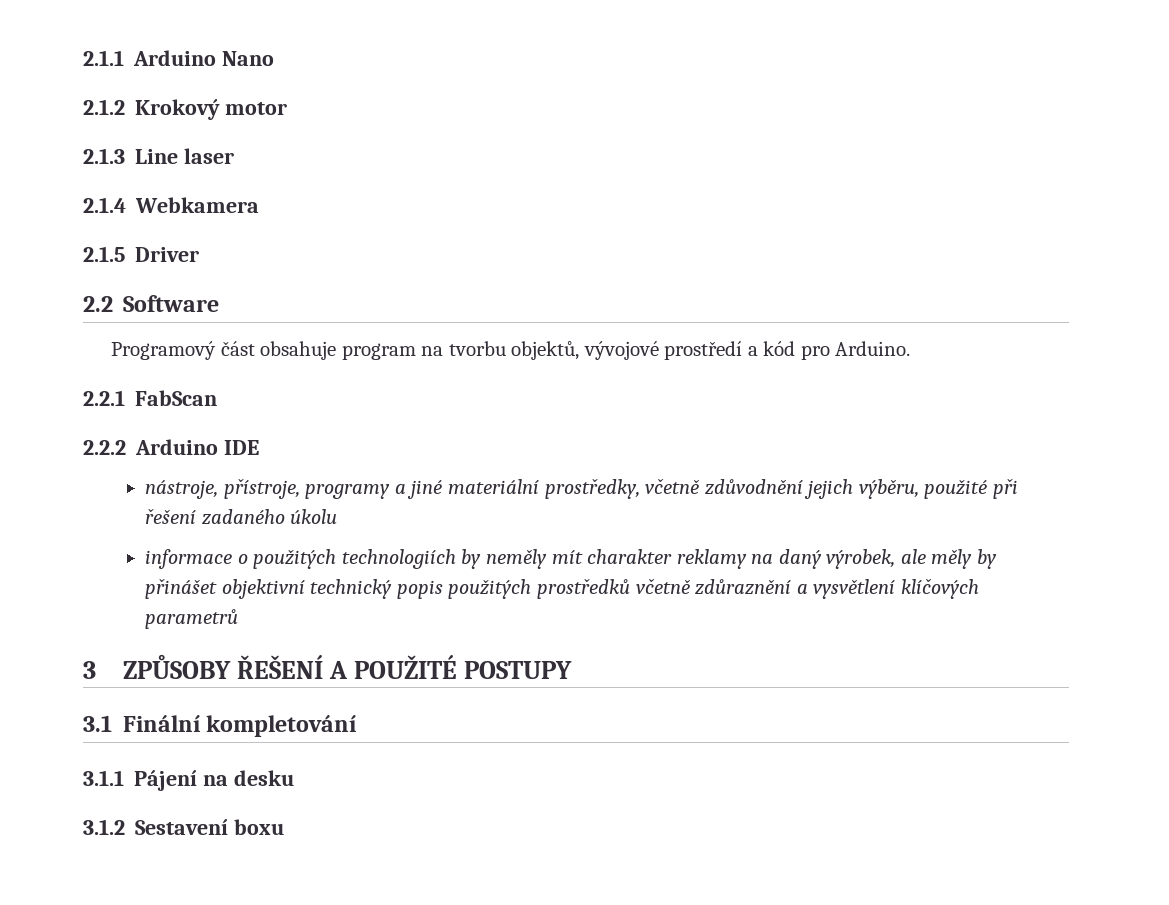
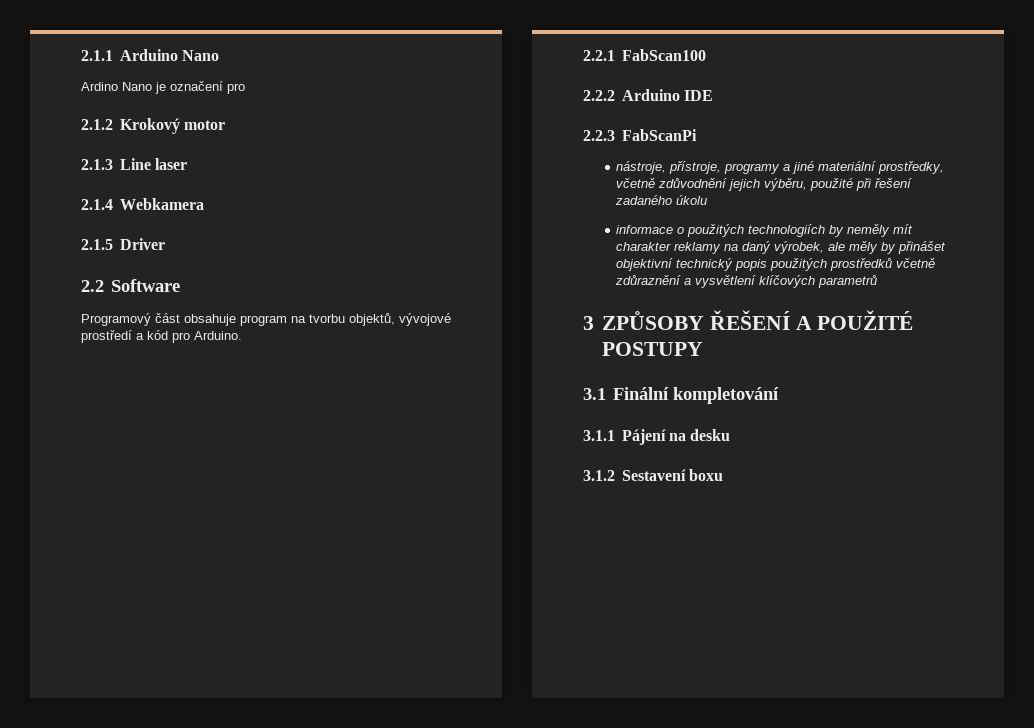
(275, 58) none -> [81,81,245,94] // Ardino Nano je označení pro
[135,390,218,406] FabScan -> [621,49,706,61] FabScan100
(260, 447) none -> [583,129,697,141] // 2.2.3 FabScanPi

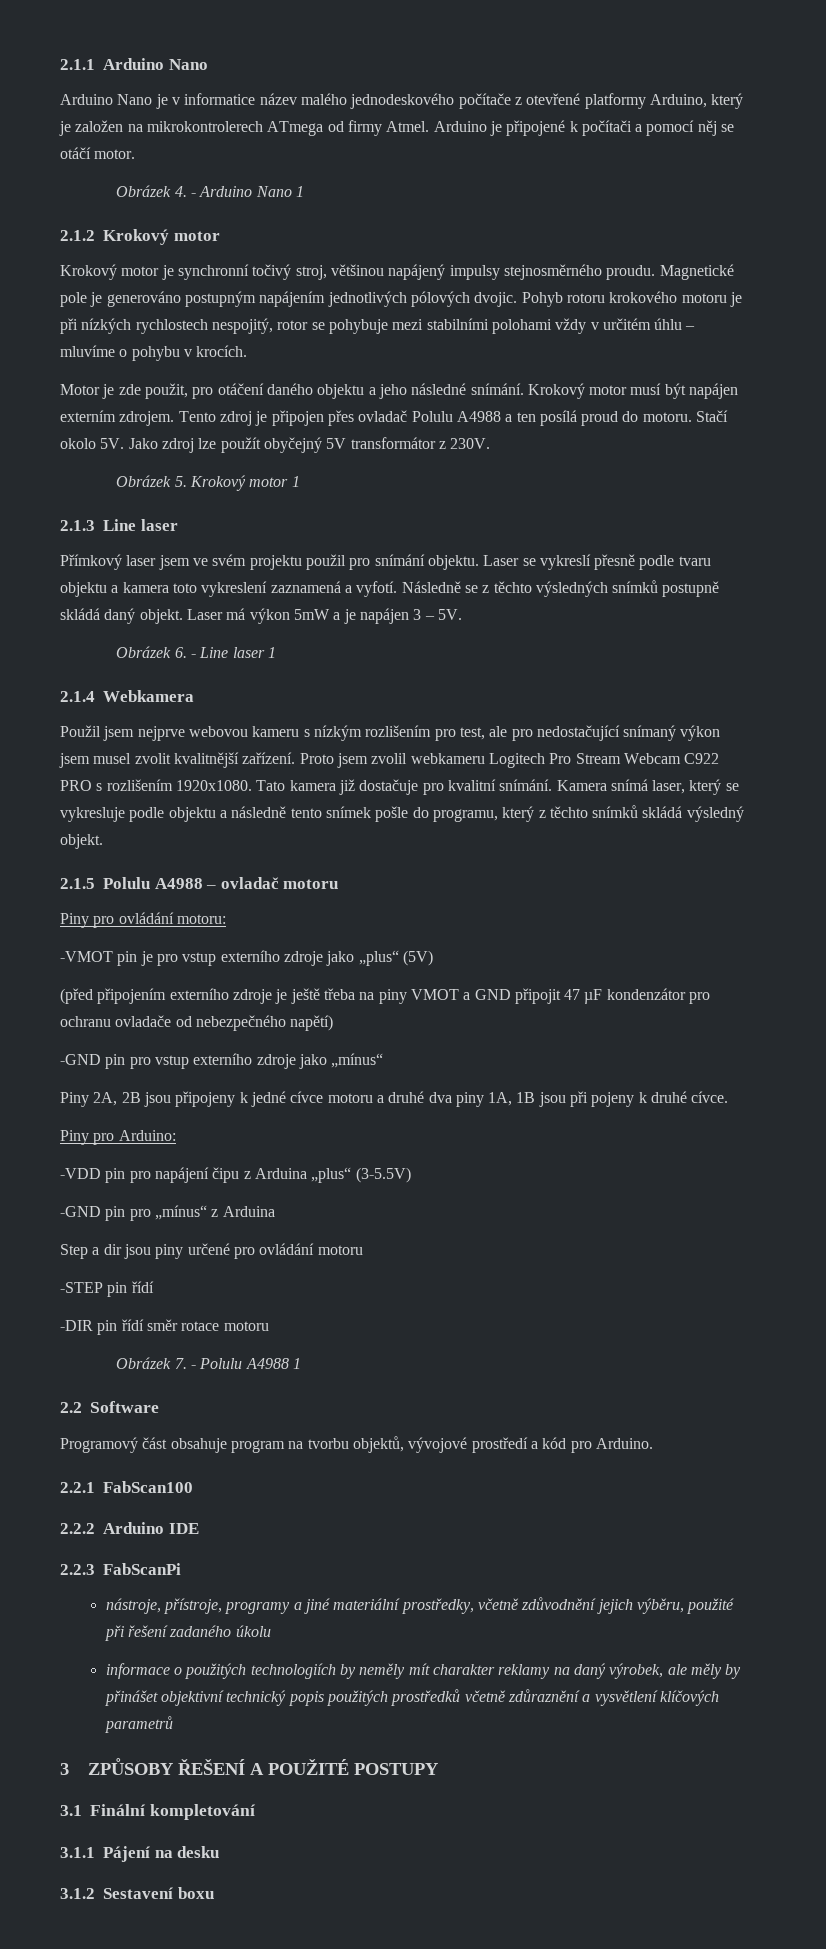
[81,82,118,91] Ardino -> [60,94,113,105] Arduino
[170,81,245,94] [81,118,225,134] [81,158,187,170] [81,198,204,210] [81,238,165,250] označení pro // 2.1.2 Krokový motor // 2.1.3 Line laser // 2.1.4 Webkamera // 2.1.5 Driver -> [171,93,744,109] [59,120,735,136] [60,147,136,159] [116,185,305,197] [60,229,220,245] [60,264,734,280] [60,291,742,307] [60,318,696,334] [60,345,248,361] [60,383,739,399] [60,410,729,426] [60,437,491,453] [116,475,300,491] [60,519,178,531] [60,554,711,570] [60,580,720,597] [60,608,462,624] [116,646,277,658] [60,690,194,702] [60,725,721,741] [59,752,720,768] [60,779,739,795] [60,805,744,822] [60,834,103,849] [60,877,339,889] [60,912,226,928] [60,950,433,966] [60,988,711,1004] [60,1015,334,1031] [60,1053,384,1069] [60,1091,729,1107] [60,1130,176,1145] [60,1167,411,1183] [60,1205,275,1221] [60,1243,363,1259] [60,1281,154,1297] [60,1319,269,1335] [116,1357,302,1369] v informatice název malého jednodeskového počítače z otevřené platformy Arduino, který je založen na mikrokontrolerech ATmega od firmy Atmel. Arduino je připojené k počítači a pomocí něj se otáčí motor. // Obrázek 4. - Arduino Nano 1 // 2.1.2 Krokový motor // Krokový motor je synchronní točivý stroj, většinou napájený impulsy stejnosměrného proudu. Magnetické pole je generováno postupným napájením jednotlivých pólových dvojic. Pohyb rotoru krokového motoru je při nízkých rychlostech nespojitý, rotor se pohybuje mezi stabilními polohami vždy v určitém úhlu – mluvíme o pohybu v krocích. // Motor je zde použit, pro otáčení daného objektu a jeho následné snímání. Krokový motor musí být napájen externím zdrojem. Tento zdroj je připojen přes ovladač Polulu A4988 a ten posílá proud do motoru. Stačí okolo 5V. Jako zdroj lze použít obyčejný 5V transformátor z 230V. // Obrázek 5. Krokový motor 1 // 2.1.3 Line laser // Přímkový laser jsem ve svém projektu použil pro snímání objektu. Laser se vykreslí přesně podle tvaru objektu a kamera toto vykreslení zaznamená a vyfotí. Následně se z těchto výsledných snímků postupně skládá daný objekt. Laser má výkon 5mW a je napájen 3 – 5V. // Obrázek 6. - Line laser 1 // 2.1.4 Webkamera // Použil jsem nejprve webovou kameru s nízkým rozlišením pro test, ale pro nedostačující snímaný výkon jsem musel zvolit kvalitnější zařízení. Proto jsem zvolil webkameru Logitech Pro Stream Webcam C922 PRO s rozlišením 1920x1080. Tato kamera již dostačuje pro kvalitní snímání. Kamera snímá laser, který se vykresluje podle objektu a následně tento snímek pošle do programu, který z těchto snímků skládá výsledný objekt. // 2.1.5 Polulu A4988 – ovladač motoru // Piny pro ovládání motoru: // -VMOT pin je pro vstup externího zdroje jako „plus“ (5V) // (před připojením externího zdroje je ještě třeba na piny VMOT a GND připojit 47 µF kondenzátor pro ochranu ovladače od nebezpečného napětí) // -GND pin pro vstup externího zdroje jako „mínus“ // Piny 2A, 2B jsou připojeny k jedné cívce motoru a druhé dva piny 1A, 1B jsou při pojeny k druhé cívce. // Piny pro Arduino: // -VDD pin pro napájení čipu z Arduina „plus“ (3-5.5V) // -GND pin pro „mínus“ z Arduina // Step a dir jsou piny určené pro ovládání motoru // -STEP pin řídí // -DIR pin řídí směr rotace motoru // Obrázek 7. - Polulu A4988 1

